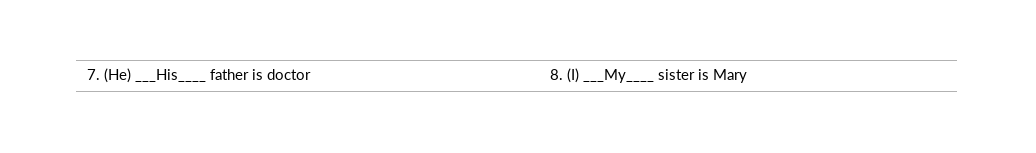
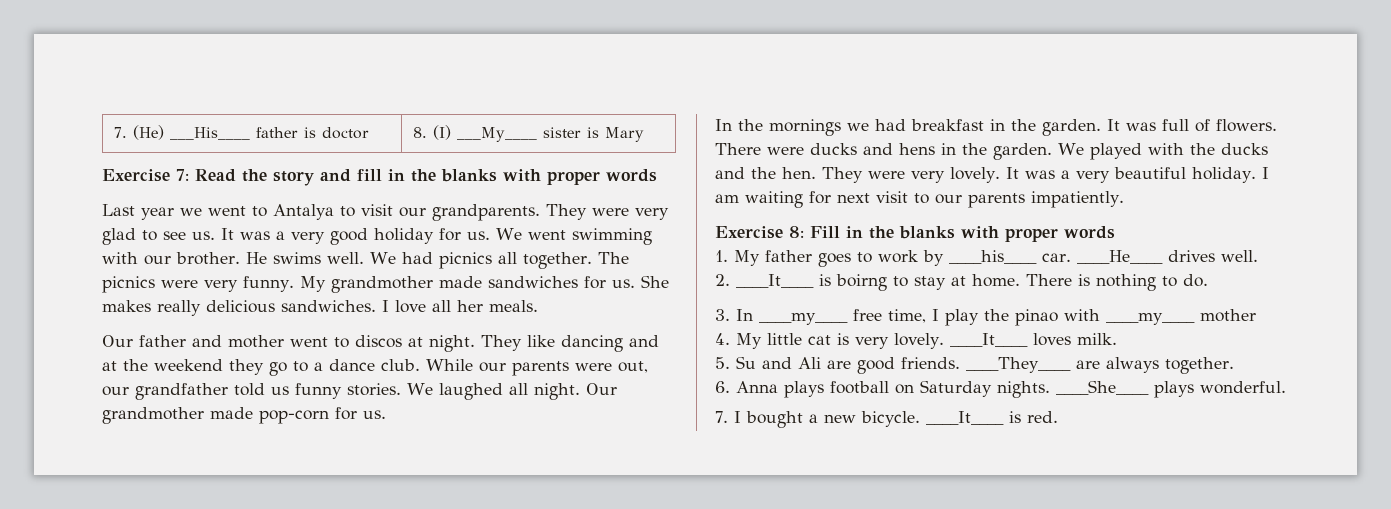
(747, 76) none -> [102,169,657,186] [102,204,669,221] [102,228,652,245] [102,252,629,269] [102,275,669,293] [102,300,538,316] [102,335,659,352] [102,359,648,376] [102,383,617,400] [102,407,386,424] [715,119,1277,136] [715,143,1268,160] [715,167,1269,183] [715,191,1124,208] [715,226,1115,242] [715,250,1258,267] [715,274,1208,291] [715,309,1256,326] [715,333,1117,349] [715,356,1234,374] [715,380,1286,398] [715,411,1058,428] // Exercise 7: Read the story and fill in the blanks with proper words // Last year we went to Antalya to visit our grandparents. They were very glad to see us. It was a very good holiday for us. We went swimming with our brother. He swims well. We had picnics all together. The picnics were very funny. My grandmother made sandwiches for us. She makes really delicious sandwiches. I love all her meals. // Our father and mother went to discos at night. They like dancing and at the weekend they go to a dance club. While our parents were out, our grandfather told us funny stories. We laughed all night. Our grandmother made pop-corn for us. // In the mornings we had breakfast in the garden. It was full of flowers. There were ducks and hens in the garden. We played with the ducks and the hen. They were very lovely. It was a very beautiful holiday. I am waiting for next visit to our parents impatiently. // Exercise 8: Fill in the blanks with proper words // 1. My father goes to work by ____his____ car. ____He____ drives well. // 2. ____It____ is boirng to stay at home. There is nothing to do. // 3. In ____my____ free time, I play the pinao with ____my____ mother // 4. My little cat is very lovely. ____It____ loves milk. // 5. Su and Ali are good friends. ____They____ are always together. // 6. Anna plays football on Saturday nights. ____She____ plays wonderful. // 7. I bought a new bicycle. ____It____ is red.

